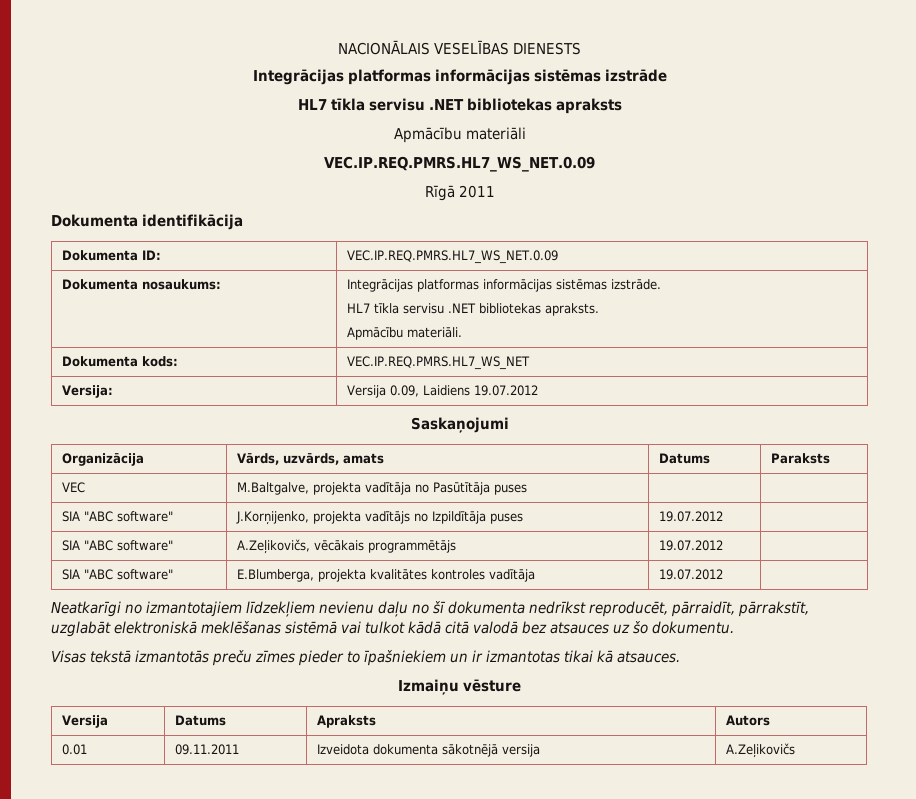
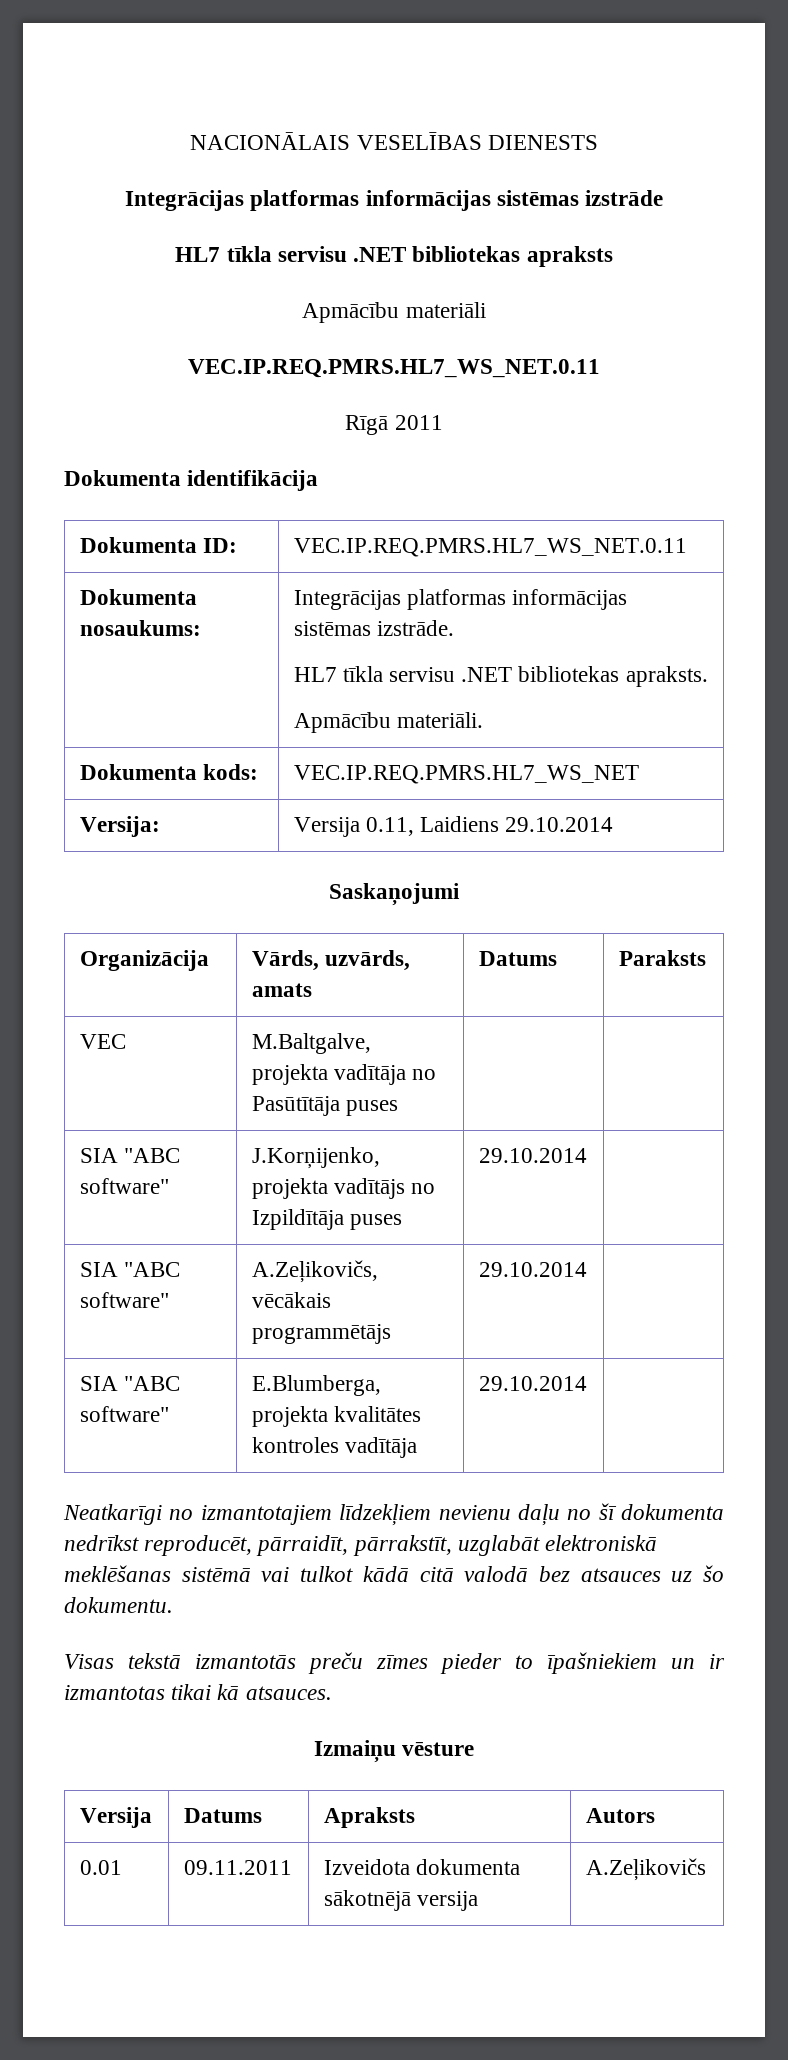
[324,156,596,172] VEC.IP.REQ.PMRS.HL7_WS_NET.0.09 -> [188,359,600,378] VEC.IP.REQ.PMRS.HL7_WS_NET.0.11
[346,250,558,264] VEC.IP.REQ.PMRS.HL7_WS_NET.0.09 -> [293,538,687,557] VEC.IP.REQ.PMRS.HL7_WS_NET.0.11
[389,385,538,397] 0.09, Laidiens 19.07.2012 -> [365,816,614,836] 0.11, Laidiens 29.10.2014
[658,511,723,522] 19.07.2012 -> [478,1148,587,1163] 29.10.2014
[658,540,723,551] 19.07.2012 -> [478,1262,587,1277] 29.10.2014
[658,569,723,580] 19.07.2012 -> [478,1376,587,1391] 29.10.2014

